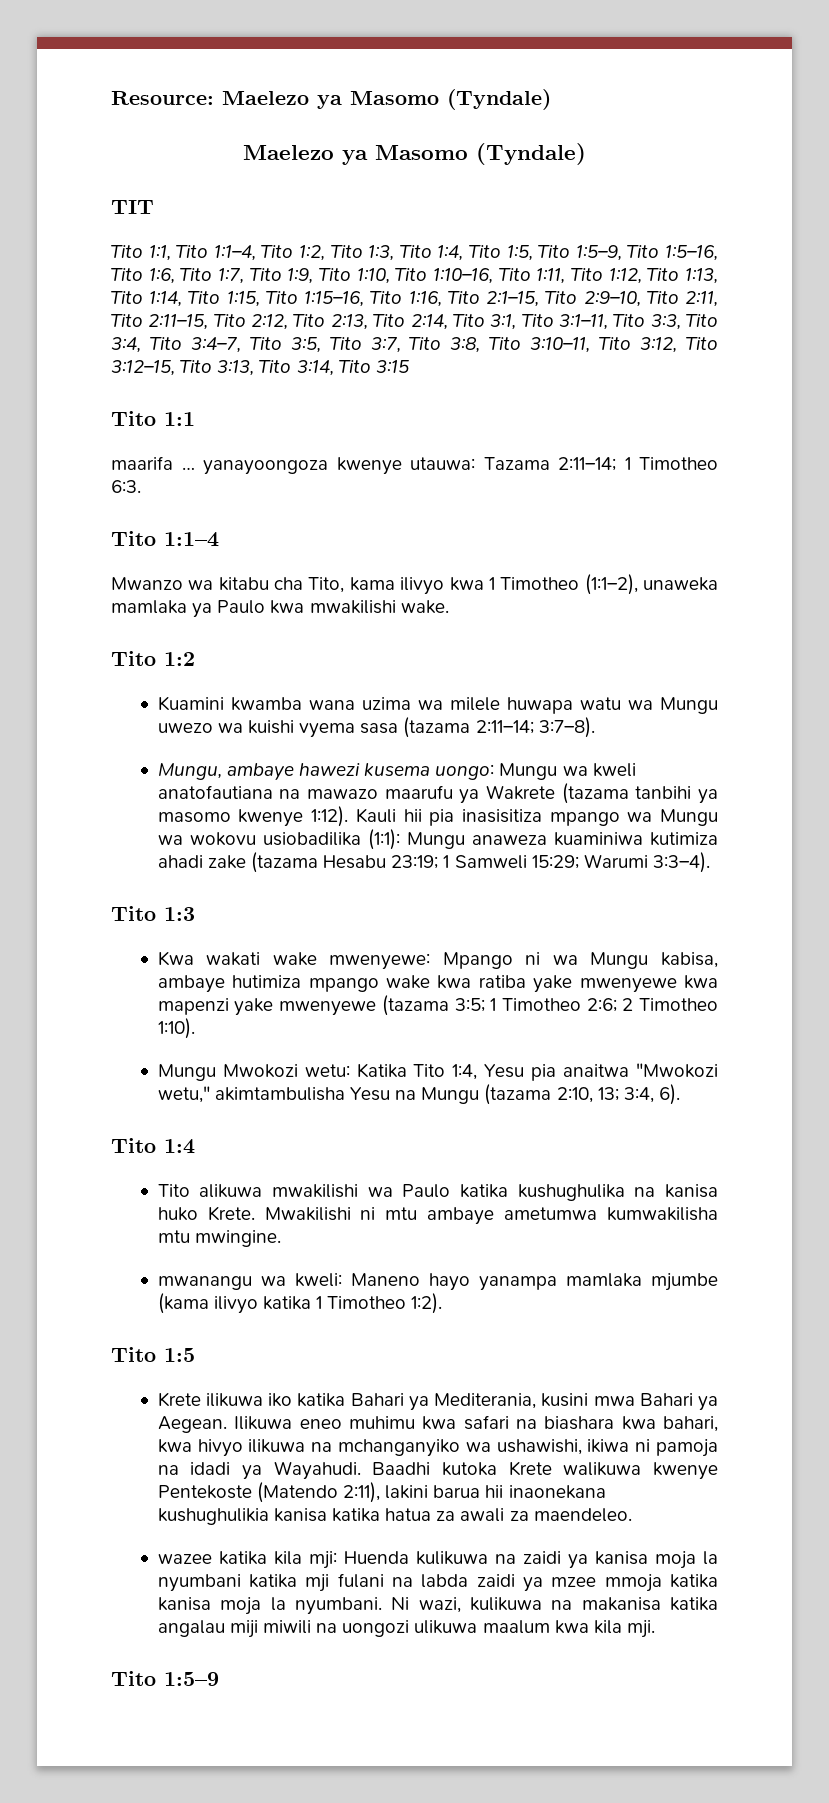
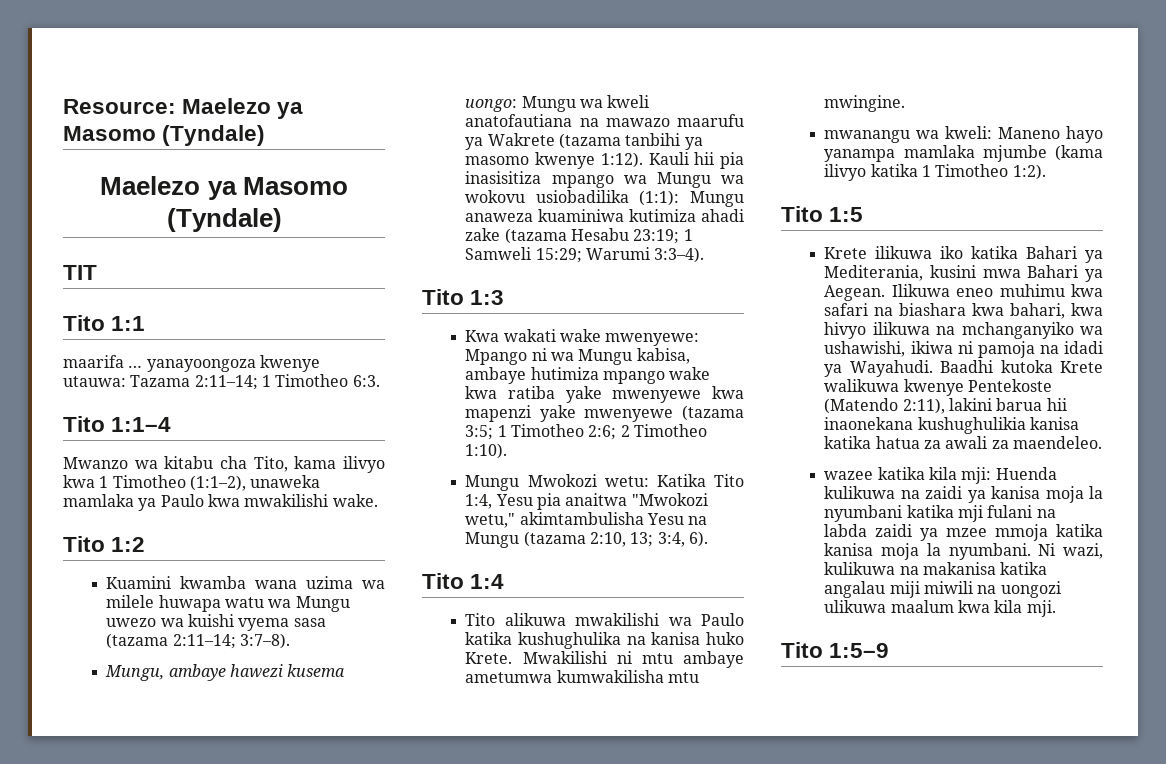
[111,245,719,261] [111,268,718,284] [111,291,718,307] [111,314,718,330] [111,337,718,353] [111,360,409,376] // Tito 1:1, Tito 1:1–4, Tito 1:2, Tito 1:3, Tito 1:4, Tito 1:5, Tito 1:5–9, Tito 1:5–16, Tito 1:6, Tito 1:7, Tito 1:9, Tito 1:10, Tito 1:10–16, Tito 1:11, Tito 1:12, Tito 1:13, Tito 1:14, Tito 1:15, Tito 1:15–16, Tito 1:16, Tito 2:1–15, Tito 2:9–10, Tito 2:11, Tito 2:11–15, Tito 2:12, Tito 2:13, Tito 2:14, Tito 3:1, Tito 3:1–11, Tito 3:3, Tito 3:4, Tito 3:4–7, Tito 3:5, Tito 3:7, Tito 3:8, Tito 3:10–11, Tito 3:12, Tito 3:12–15, Tito 3:13, Tito 3:14, Tito 3:15 -> (97, 272) none

